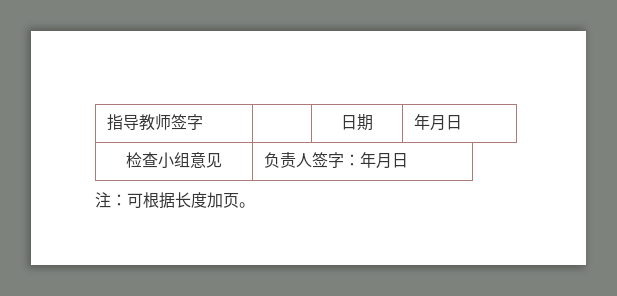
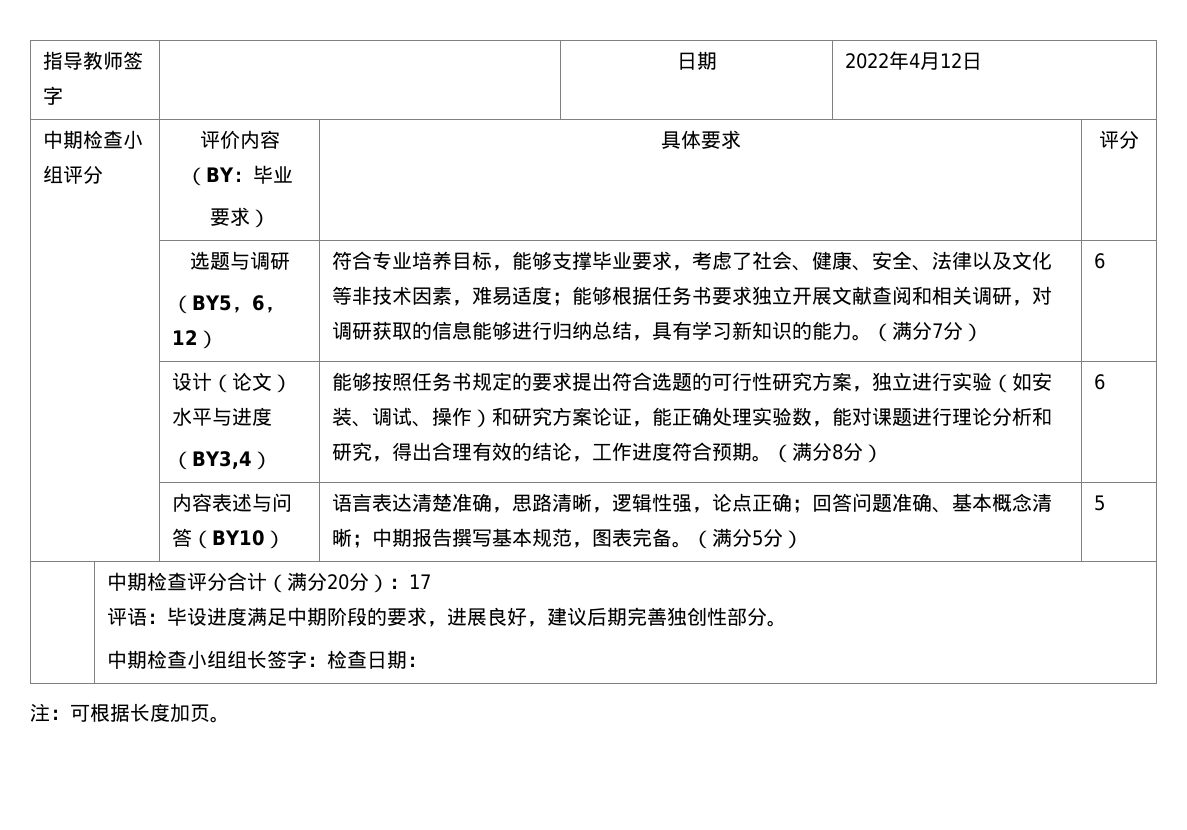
[413,114,462,131] [126,152,222,169] [263,152,408,169] 年月日 // 检查小组意见 | 负责人签字：年月日 -> [844,51,982,70] [42,130,143,149] [42,165,103,184] [199,130,280,149] [186,165,293,186] [209,207,270,228] [660,130,741,149] [1099,130,1139,149] [189,251,290,270] [171,295,285,314] [171,330,218,349] [331,251,1052,271] [331,286,1052,306] [331,321,983,342] [1093,253,1105,269] [171,372,292,393] [171,407,272,426] [171,451,272,470] [331,372,1052,393] [331,407,1052,428] [331,442,883,463] [1093,374,1105,390] [171,493,292,512] [171,528,285,549] [331,493,1052,513] [331,528,803,549] [1093,495,1105,511] [106,572,431,593] [106,607,787,627] [106,650,427,669] 2022年4月12日 // 中期检查小组评分 | 评价内容（BY：毕业 // 要求） | 具体要求 | 评分 // | 选题与调研 // （BY5，6，12） | 符合专业培养目标，能够支撑毕业要求，考虑了社会、健康、安全、法律以及文化等非技术因素，难易适度；能够根据任务书要求独立开展文献查阅和相关调研，对调研获取的信息能够进行归纳总结，具有学习新知识的能力。（满分7分） | 6 // | 设计（论文）水平与进度 // （BY3,4） | 能够按照任务书规定的要求提出符合选题的可行性研究方案，独立进行实验（如安装、调试、操作）和研究方案论证，能正确处理实验数，能对课题进行理论分析和研究，得出合理有效的结论，工作进度符合预期。（满分8分） | 6 // | 内容表述与问答（BY10） | 语言表达清楚准确，思路清晰，逻辑性强，论点正确；回答问题准确、基本概念清晰；中期报告撰写基本规范，图表完备。（满分5分） | 5 // | 中期检查评分合计（满分20分）：17 // 评语：毕设进度满足中期阶段的要求，进展良好，建议后期完善独创性部分。 // 中期检查小组组长签字：检查日期：

